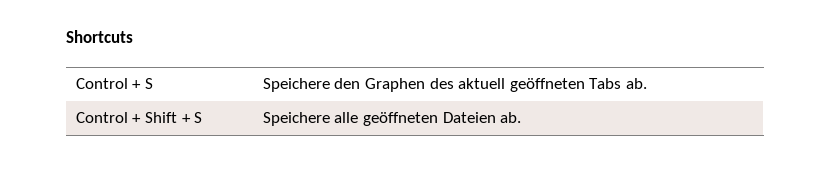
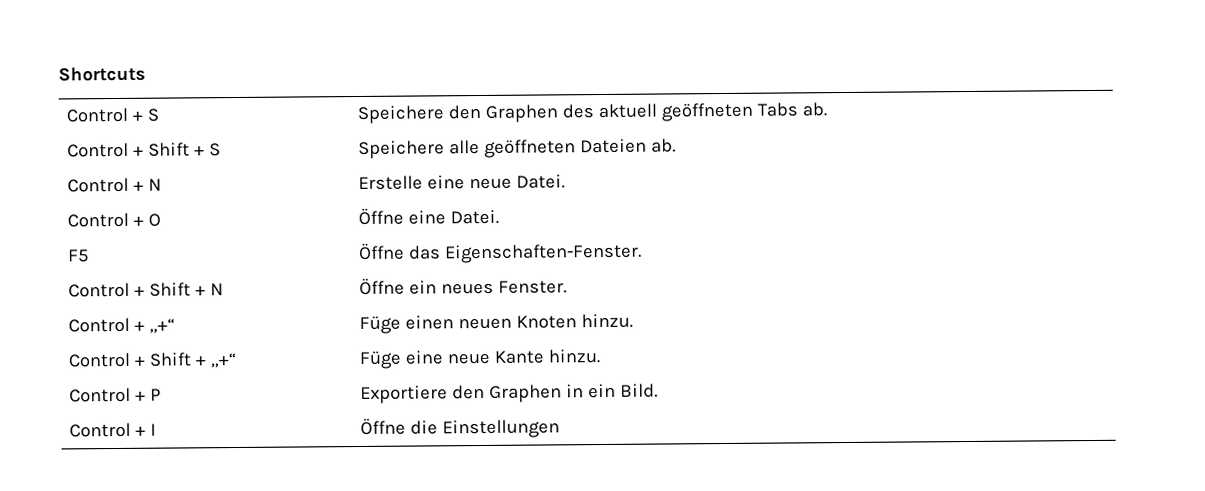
(522, 117) none -> [67,177,163,193] [358,174,566,190] [67,212,162,228] [358,207,500,225] [68,249,90,263] [358,242,643,264] [68,282,225,298] [359,277,568,295] [68,317,176,334] [359,313,634,334] [68,352,237,369] [359,349,601,369] [69,387,162,403] [360,383,659,404] [69,422,157,438] [360,417,561,439] // Control + N | Erstelle eine neue Datei. // Control + O | Öffne eine Datei. // F5 | Öffne das Eigenschaften-Fenster. // Control + Shift + N | Öffne ein neues Fenster. // Control + „+“ | Füge einen neuen Knoten hinzu. // Control + Shift + „+“ | Füge eine neue Kante hinzu. // Control + P | Exportiere den Graphen in ein Bild. // Control + I | Öffne die Einstellungen

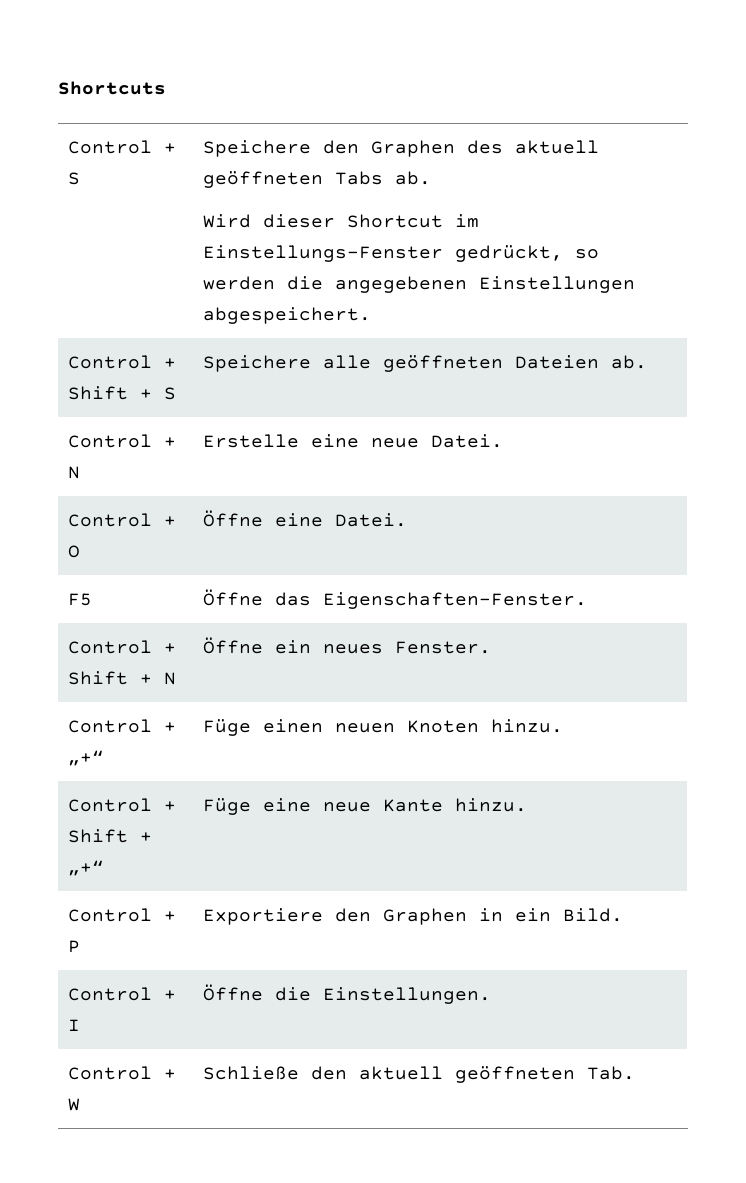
(828, 109) none -> [202,214,479,228] [202,245,599,262] [202,276,635,293] [202,307,371,324] // Wird dieser Shortcut im Einstellungs-Fenster gedrückt, so werden die angegebenen Einstellungen abgespeichert.
[442,419,561,439] Einstellungen -> [322,987,491,1004] [67,1066,176,1080] [67,1098,80,1111] [202,1066,635,1083] Einstellungen. // Control + W | Schließe den aktuell geöffneten Tab.

